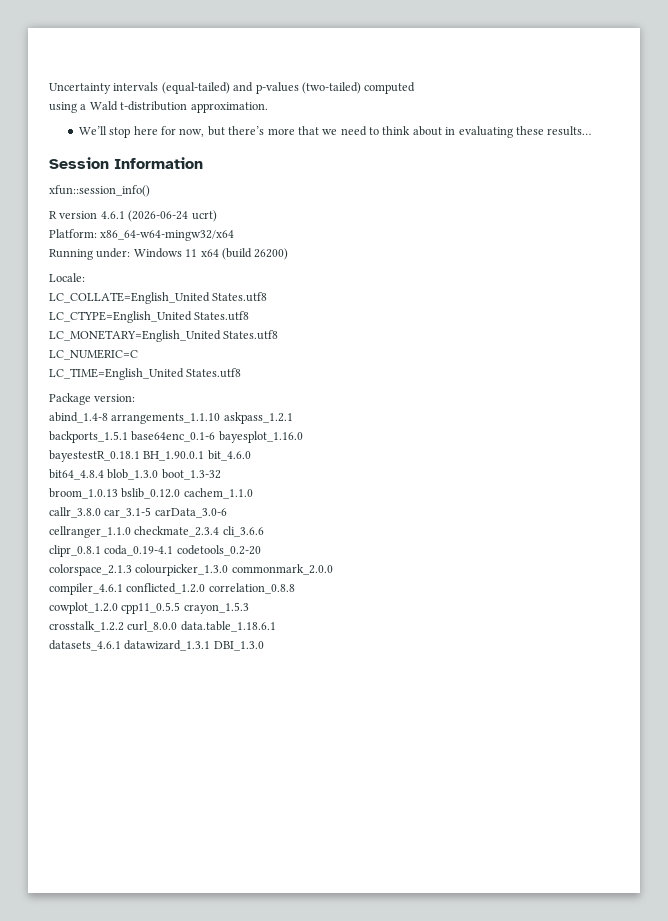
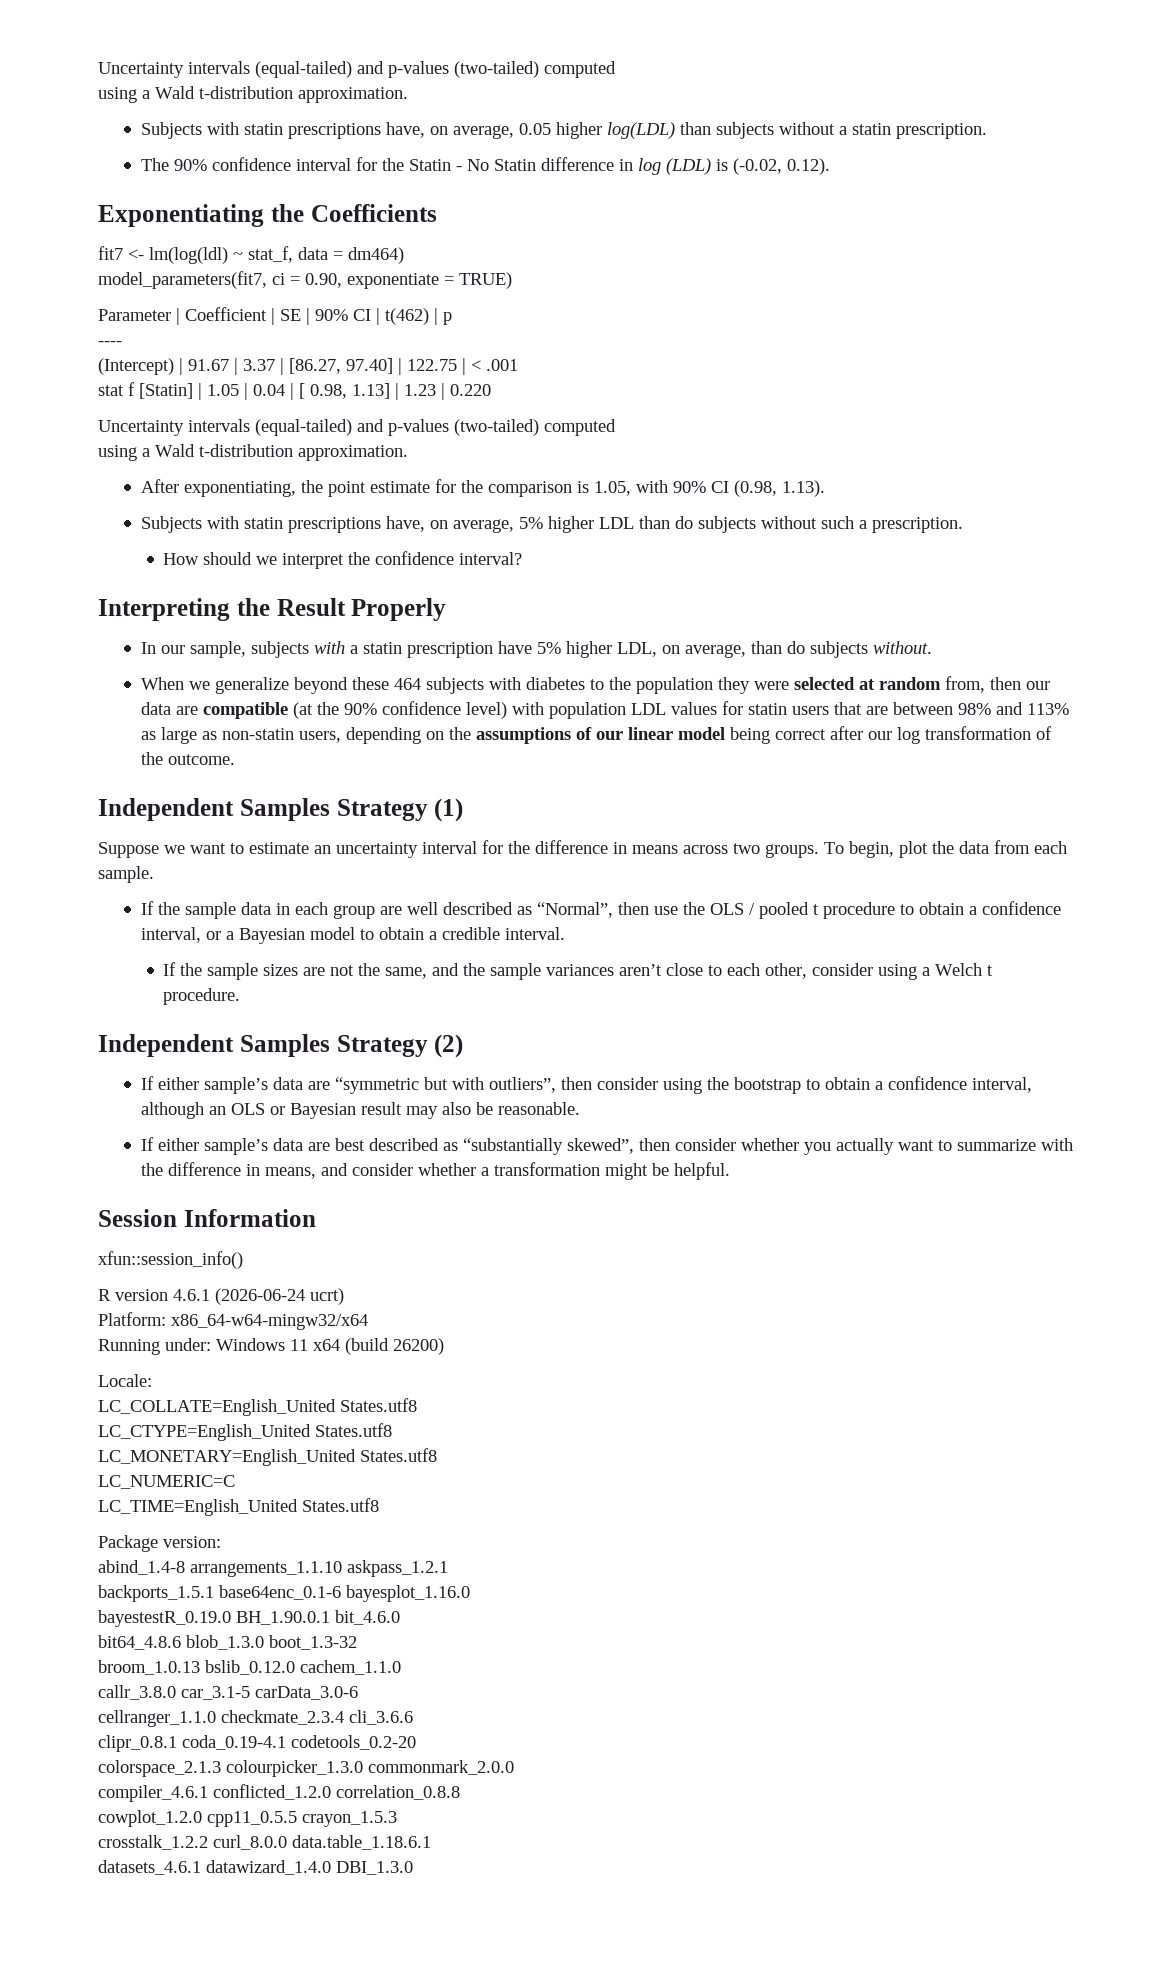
[78,126,592,138] We’ll stop here for now, but there’s more that we need to think about in evaluating these results… -> [140,122,987,139] [140,157,830,175] [98,204,437,227] [98,246,404,264] [98,271,512,289] [98,307,452,325] [98,341,122,346] [98,358,518,375] [98,382,491,400] [98,419,616,436] [98,444,408,461] [140,479,825,497] [140,516,963,533] [163,551,523,569] [98,598,447,621] [140,641,932,658] [140,676,1050,694] [140,701,1069,719] [140,726,1052,744] [140,752,235,765] [98,798,464,822] [98,840,1067,858] [98,866,154,883] [140,901,1061,919] [140,927,565,944] [163,962,994,980] [163,988,241,1005] [98,1034,464,1058] [140,1076,1032,1094] [140,1102,580,1119] [140,1137,1073,1155] [140,1162,730,1180] Subjects with statin prescriptions have, on average, 0.05 higher log(LDL) than subjects without a statin prescription. // The 90% confidence interval for the Statin - No Statin difference in log (LDL) is (-0.02, 0.12). // Exponentiating the Coefficients // fit7 <- lm(log(ldl) ~ stat_f, data = dm464) // model_parameters(fit7, ci = 0.90, exponentiate = TRUE) // Parameter | Coefficient | SE | 90% CI | t(462) | p // ---- // (Intercept) | 91.67 | 3.37 | [86.27, 97.40] | 122.75 | < .001 // stat f [Statin] | 1.05 | 0.04 | [ 0.98, 1.13] | 1.23 | 0.220 // Uncertainty intervals (equal-tailed) and p-values (two-tailed) computed // using a Wald t-distribution approximation. // After exponentiating, the point estimate for the comparison is 1.05, with 90% CI (0.98, 1.13). // Subjects with statin prescriptions have, on average, 5% higher LDL than do subjects without such a prescription. // How should we interpret the confidence interval? // Interpreting the Result Properly // In our sample, subjects with a statin prescription have 5% higher LDL, on average, than do subjects without. // When we generalize beyond these 464 subjects with diabetes to the population they were selected at random from, then our data are compatible (at the 90% confidence level) with population LDL values for statin users that are between 98% and 113% as large as non-statin users, depending on the assumptions of our linear model being correct after our log transformation of the outcome. // Independent Samples Strategy (1) // Suppose we want to estimate an uncertainty interval for the difference in means across two groups. To begin, plot the data from each sample. // If the sample data in each group are well described as “Normal”, then use the OLS / pooled t procedure to obtain a confidence interval, or a Bayesian model to obtain a credible interval. // If the sample sizes are not the same, and the sample variances aren’t close to each other, consider using a Welch t procedure. // Independent Samples Strategy (2) // If either sample’s data are “symmetric but with outliers”, then consider using the bootstrap to obtain a confidence interval, although an OLS or Bayesian result may also be reasonable. // If either sample’s data are best described as “substantially skewed”, then consider whether you actually want to summarize with the difference in means, and consider whether a transformation might be helpful.
[49,450,140,462] bayestestR_0.18.1 -> [98,1610,231,1627] bayestestR_0.19.0
[49,469,104,480] bit64_4.8.4 -> [98,1635,181,1650] bit64_4.8.6
[124,640,211,651] datawizard_1.3.1 -> [206,1860,331,1875] datawizard_1.4.0

